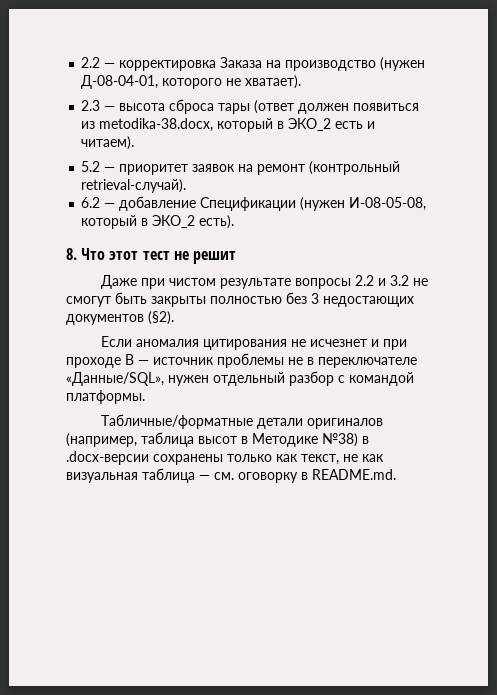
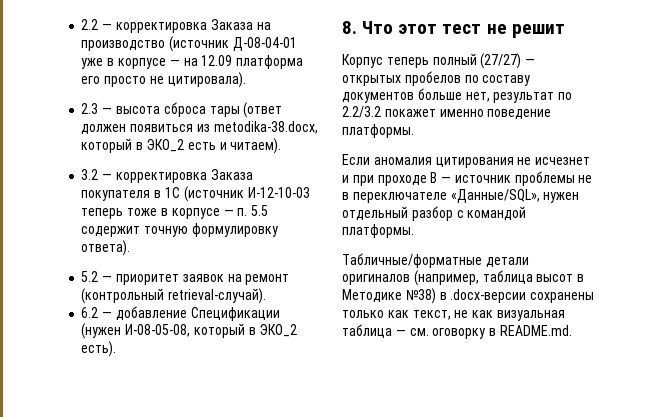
[380,57,426,71] [81,75,302,89] (нужен Д-08-04-01, которого не хватает). -> [169,36,297,52] [81,55,304,69] [81,72,246,88] (источник Д-08-04-01 уже в корпусе — на 12.09 платформа его просто не цитировала).
(135, 143) none -> [81,169,253,183] [81,186,310,202] [81,205,269,219] [81,223,278,237] [81,240,131,256] // 3.2 — корректировка Заказа покупателя в 1С (источник И-12-10-03 теперь тоже в корпусе — п. 5.5 содержит точную формулировку ответа).
[100,275,428,289] [66,292,414,307] [66,311,174,325] Даже при чистом результате вопросы 2.2 и 3.2 не смогут быть закрыты полностью без 3 недостающих документов (§2). -> [342,53,536,69] [342,71,531,86] [342,88,573,103] [342,106,552,119] [342,124,414,138] Корпус теперь полный (27/27) — открытых пробелов по составу документов больше нет, результат по 2.2/3.2 покажет именно поведение платформы.

